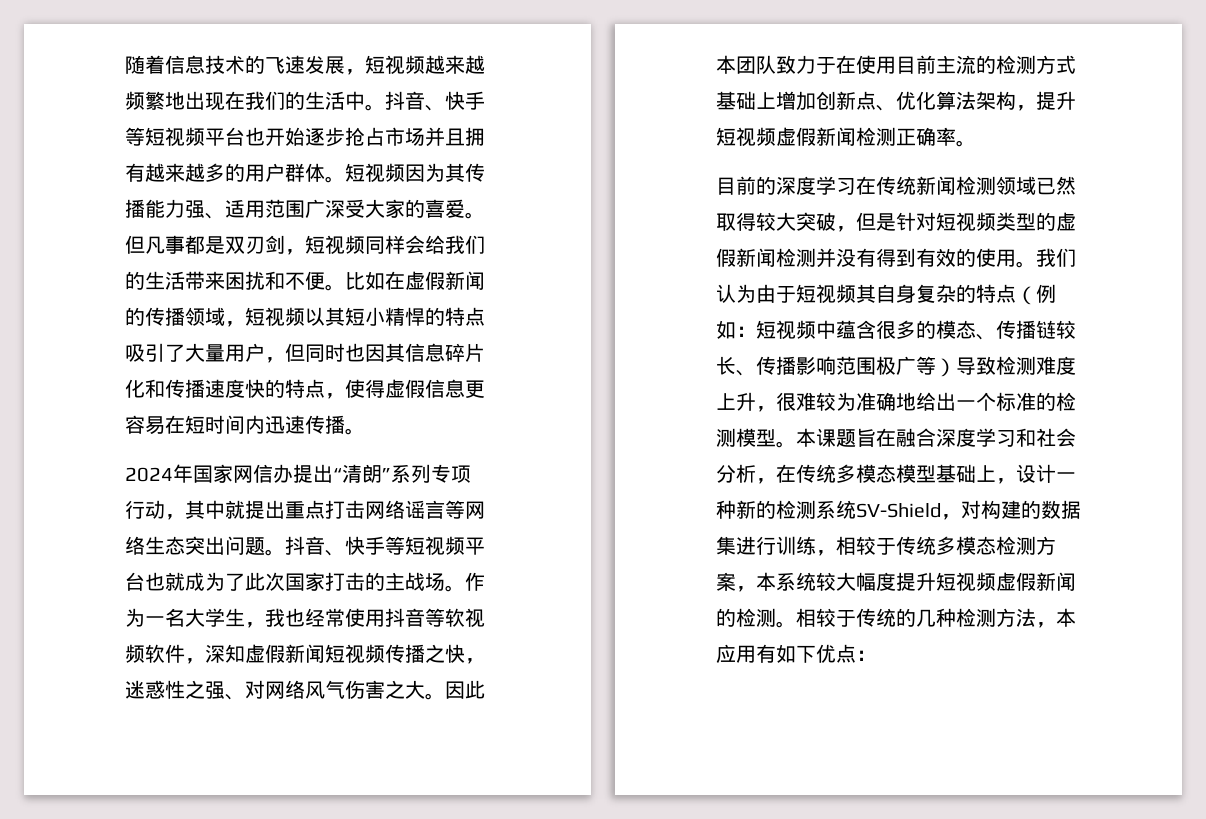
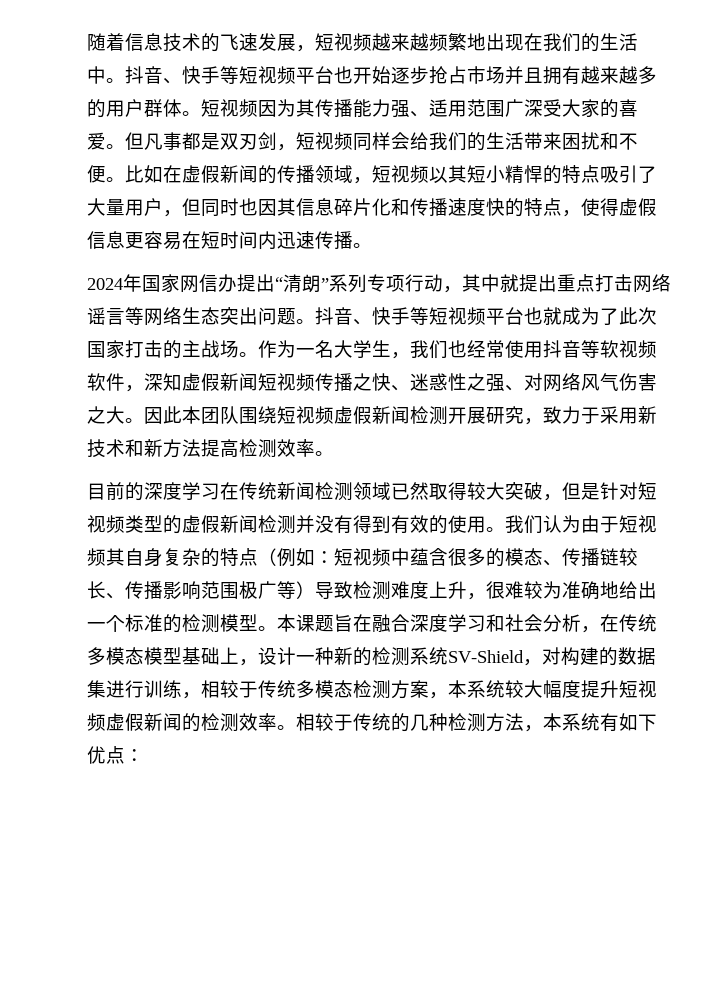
(285, 617) none -> [429,340,448,359] 们
[465,658,485,664] ， -> [391,385,410,391] 、
[776,55,1076,74] [716,91,1076,111] 致力于在使用目前主流的检测方式基础上增加创新点、优化算法架构，提升 -> [239,406,277,424] 围绕
[896,127,936,146] 正确 -> [448,406,657,425] [87,439,296,458] 开展研究，致力于采用新技术和新方法提高检测效
(776, 617) none -> [239,713,277,731] 效率
[716,644,756,663] 应用 -> [562,713,600,731] 系统

